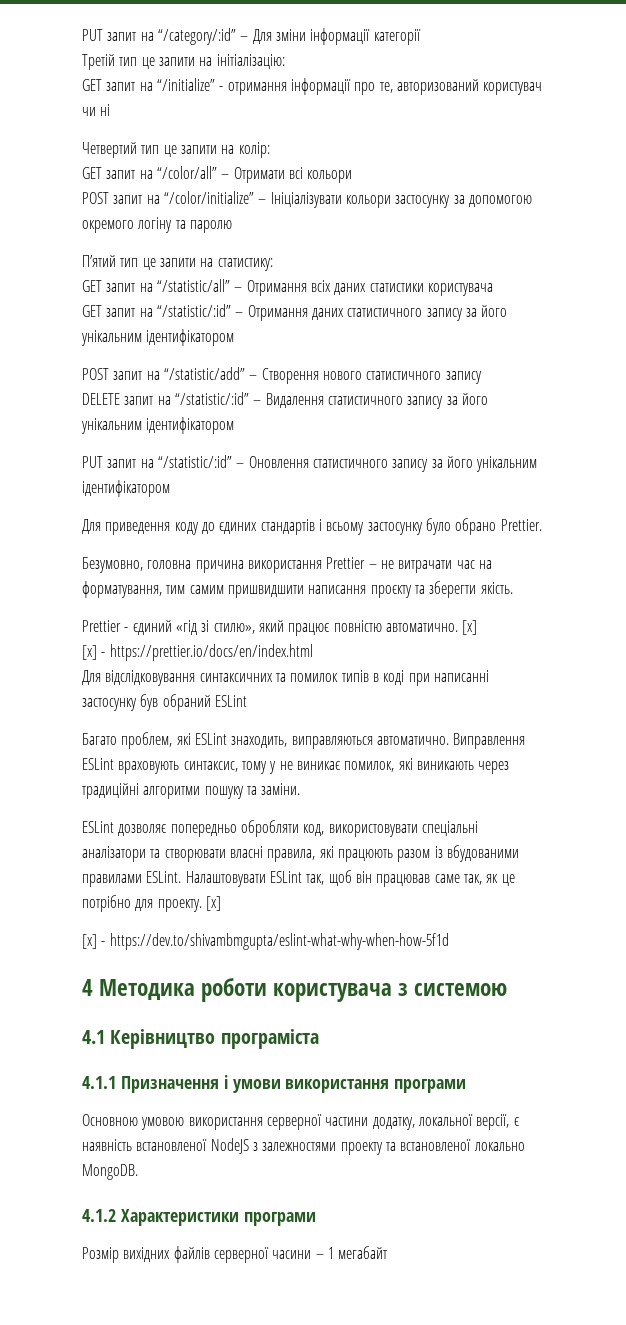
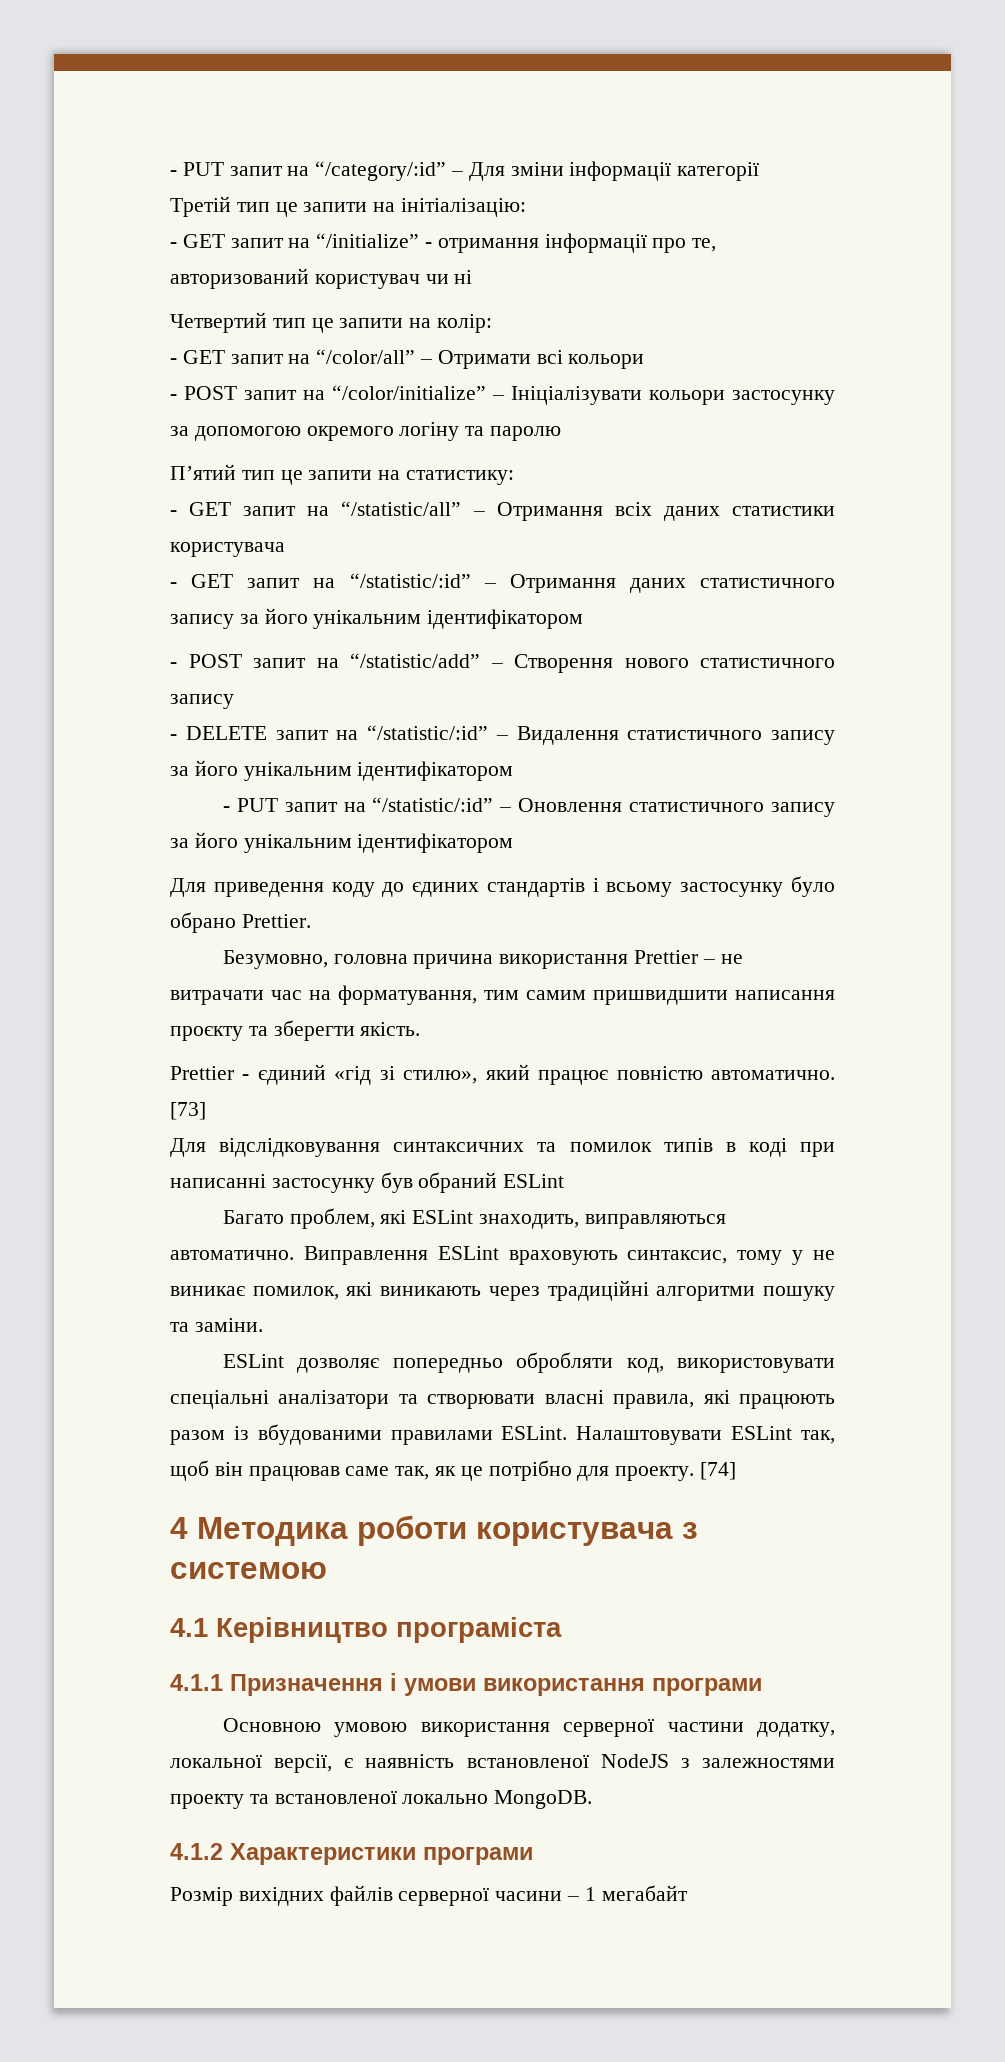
(82, 35) none -> [170,170,177,176] -
(285, 61) none -> [170,242,177,248] -
(270, 150) none -> [170,358,177,364] -
(353, 176) none -> [170,394,177,400] -
(273, 264) none -> [170,510,177,516] -
(493, 289) none -> [170,582,177,588] -
(235, 337) none -> [170,662,177,668] -
(482, 377) none -> [170,734,177,740] -
(235, 425) none -> [222,806,230,812] -
[462,620,478,635] [82,644,313,661] [x] // [x] - https://prettier.io/docs/en/index.html -> [170,1102,206,1120] [73]
[205,896,221,911] [82,933,449,950] [x] // [x] - https://dev.to/shivambmgupta/eslint-what-why-when-how-5f1d -> [700,1462,737,1480] [74]

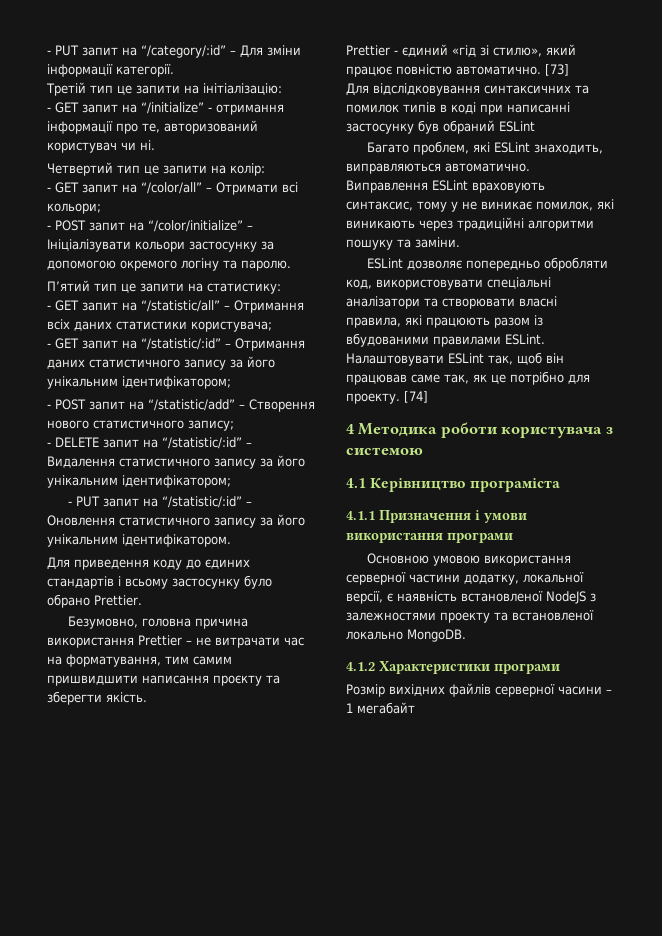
[677,162,760,181] категорії -> [116,64,174,77] категорії.
[454,270,473,284] ні -> [140,140,155,150] ні.
[568,354,645,369] кольори -> [47,203,101,214] кольори;
[490,426,562,441] паролю -> [241,260,291,271] паролю.
[170,542,285,557] користувача -> [191,321,272,332] користувача;
[427,609,584,629] ідентифікатором -> [122,376,231,389] ідентифікатором;
[170,694,234,709] запису -> [188,420,234,431] запису;
[357,761,514,781] ідентифікатором -> [122,475,231,488] ідентифікатором;
[357,833,514,853] ідентифікатором -> [122,534,231,547] ідентифікатором.

